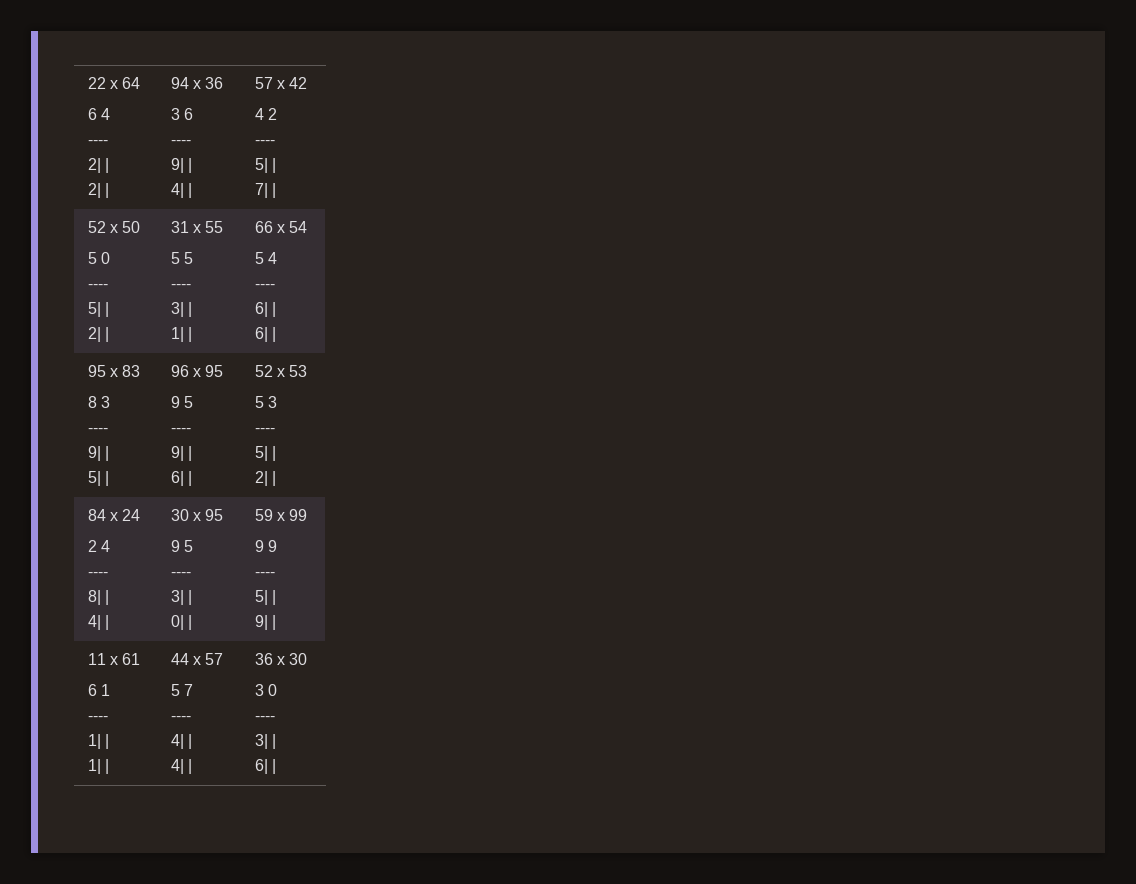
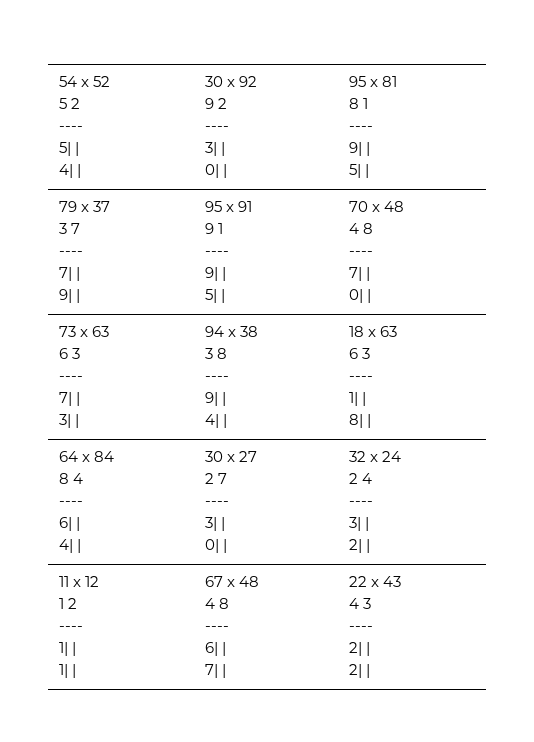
[87,77,141,89] [87,108,111,120] [87,140,108,145] [87,158,110,173] [87,183,101,198] 22 x 64 // 6 4 // ---- // 2| | // 2| -> [59,76,111,87] [59,98,81,109] [59,126,84,131] [59,142,80,156] [59,164,82,178] [205,76,258,87] [205,98,228,109] [205,126,230,131] [205,142,226,156] [205,164,228,178] [349,76,398,87] [349,98,369,109] [349,126,374,131] [349,142,371,156] [349,164,370,178] [59,201,111,212] [59,223,81,234] [59,251,84,256] [59,267,81,281] [59,289,81,303] [205,201,253,212] [205,223,224,234] [205,251,230,256] [205,267,227,281] [205,289,226,303] [349,201,405,212] [349,223,374,234] [349,251,374,256] [349,267,371,281] [349,289,372,303] [59,326,110,337] [59,348,81,359] [59,376,84,381] [59,392,81,406] [59,414,72,428] 54 x 52 // 5 2 // ---- // 5| | // 4| | | 30 x 92 // 9 2 // ---- // 3| | // 0| | | 95 x 81 // 8 1 // ---- // 9| | // 5| | // 79 x 37 // 3 7 // ---- // 7| | // 9| | | 95 x 91 // 9 1 // ---- // 9| | // 5| | | 70 x 48 // 4 8 // ---- // 7| | // 0| | // 73 x 63 // 6 3 // ---- // 7| | // 3|
[205,77,224,89] [170,108,194,120] 36 // 3 6 -> [240,326,259,337] [205,348,228,359] 38 // 3 8
[254,77,308,89] [254,108,278,120] [254,140,275,145] [254,158,277,173] [254,183,277,198] [87,221,141,233] [87,252,111,264] [87,284,108,289] [87,302,110,317] [87,327,110,342] [170,221,224,233] [170,252,194,264] [170,284,191,289] [170,302,193,317] [170,327,193,342] [254,221,308,233] [254,252,278,264] [254,284,275,289] [254,302,277,317] [254,327,277,342] [87,365,141,377] [87,396,111,408] [87,428,108,433] [87,446,110,461] [87,471,110,486] [170,365,224,377] [170,396,194,408] [170,428,191,433] [170,446,193,461] [170,471,193,486] [254,365,308,377] [254,396,278,408] [254,428,275,433] [254,446,277,461] [254,471,277,486] [87,509,141,521] [87,540,111,552] [87,572,108,577] [87,590,110,605] [87,615,110,630] [170,509,224,521] [170,540,194,552] [170,572,191,577] [170,590,193,605] [170,615,193,630] [254,509,308,521] [254,540,278,552] [254,572,275,577] [254,590,277,605] [254,615,268,630] 57 x 42 // 4 2 // ---- // 5| | // 7| | // 52 x 50 // 5 0 // ---- // 5| | // 2| | | 31 x 55 // 5 5 // ---- // 3| | // 1| | | 66 x 54 // 5 4 // ---- // 6| | // 6| | // 95 x 83 // 8 3 // ---- // 9| | // 5| | | 96 x 95 // 9 5 // ---- // 9| | // 6| | | 52 x 53 // 5 3 // ---- // 5| | // 2| | // 84 x 24 // 2 4 // ---- // 8| | // 4| | | 30 x 95 // 9 5 // ---- // 3| | // 0| | | 59 x 99 // 9 9 // ---- // 5| | // 9| -> [349,326,398,337] [349,348,371,359] [349,376,374,381] [349,392,367,406] [349,414,372,428] [59,451,115,462] [59,473,84,484] [59,501,84,506] [59,517,81,531] [59,539,82,553] [205,451,258,462] [205,473,228,484] [205,501,230,506] [205,517,226,531] [205,539,228,553] [349,451,402,462] [349,473,373,484] [349,501,374,506] [349,517,370,531] [349,539,363,553] 18 x 63 // 6 3 // ---- // 1| | // 8| | // 64 x 84 // 8 4 // ---- // 6| | // 4| | | 30 x 27 // 2 7 // ---- // 3| | // 0| | | 32 x 24 // 2 4 // ---- // 3| | // 2|
[122,653,141,665] [87,684,111,696] 61 // 6 1 -> [85,576,100,587] [59,598,78,609] 12 // 1 2
[170,653,224,665] [170,684,194,696] [170,716,191,721] [170,734,193,749] [170,759,193,774] [254,653,308,665] [254,684,278,696] [254,716,275,721] [254,734,277,749] [254,759,268,774] 44 x 57 // 5 7 // ---- // 4| | // 4| | | 36 x 30 // 3 0 // ---- // 3| | // 6| -> [205,576,260,587] [205,598,230,609] [205,626,230,631] [205,642,227,656] [205,664,227,678] [349,576,402,587] [349,598,372,609] [349,626,374,631] [349,642,371,656] [349,664,363,678] 67 x 48 // 4 8 // ---- // 6| | // 7| | | 22 x 43 // 4 3 // ---- // 2| | // 2|

